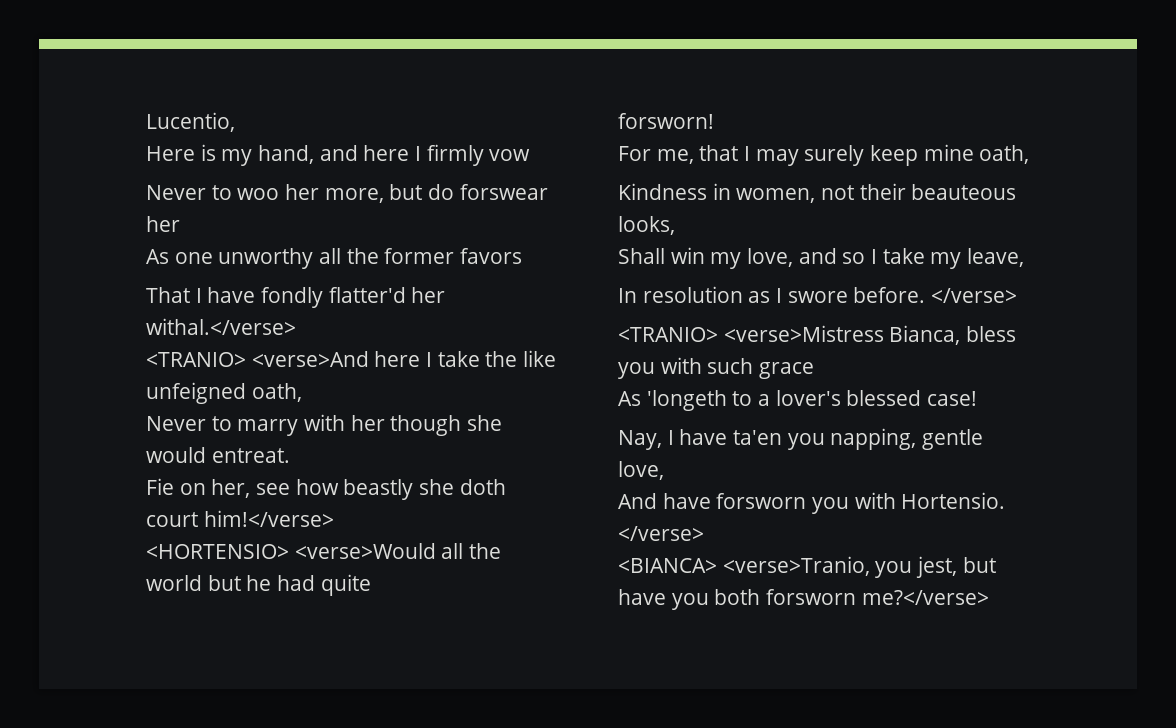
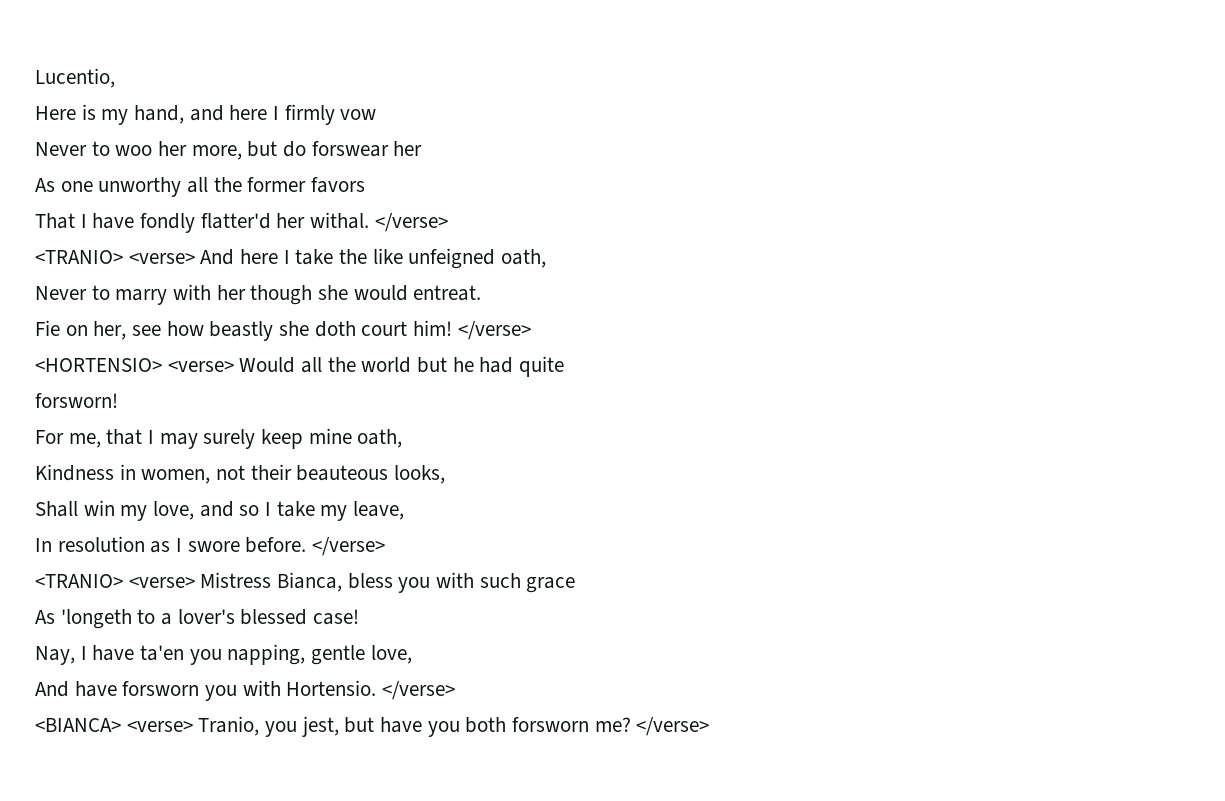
[146,318,296,335] [146,351,369,367] withal.</verse> // <TRANIO> <verse>And -> [310,212,448,232] [35,249,235,265] withal. </verse> // <TRANIO> <verse> And
[203,510,334,527] him!</verse> -> [413,320,531,340] him! </verse>
[294,543,436,559] <verse>Would -> [167,357,296,373] <verse> Would
[723,325,884,342] <verse>Mistress -> [128,572,272,588] <verse> Mistress
[722,556,870,576] <verse>Tranio, -> [126,716,260,736] <verse> Tranio,
[861,590,989,605] me?</verse> -> [594,717,710,736] me? </verse>

